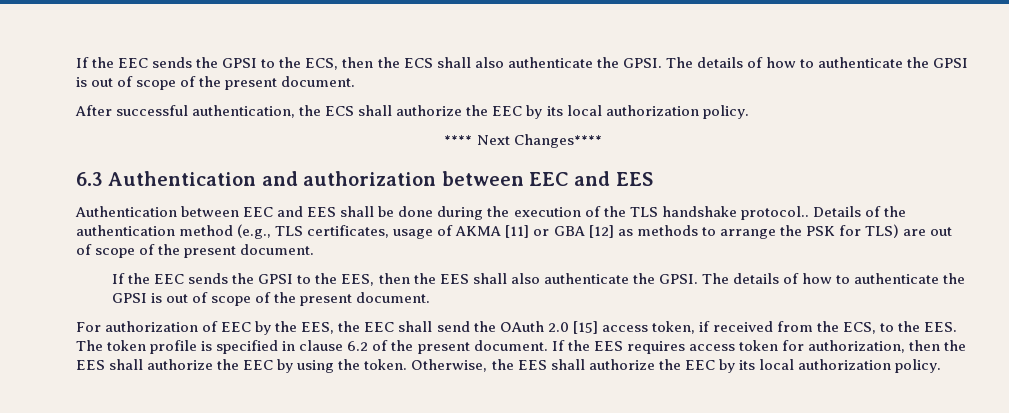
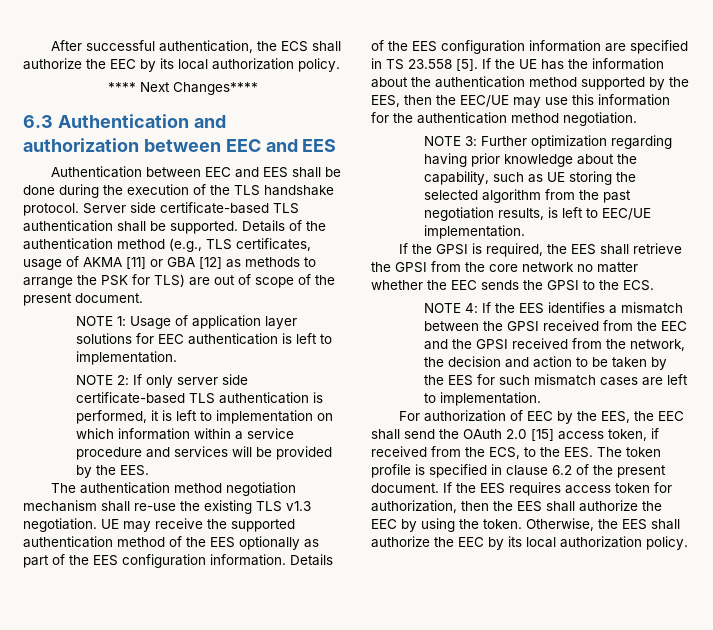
[76,57,969,70] [76,76,356,90] If the EEC sends the GPSI to the ECS, then the ECS shall also authenticate the GPSI. The details of how to authenticate the GPSI is out of scope of the present document. // -> (50, 45) none
[740,206,809,220] protocol.. -> [23,202,299,216] [23,220,238,234] protocol. Server side certificate-based TLS authentication shall be supported.
[112,273,966,286] [112,292,431,306] If the EEC sends the GPSI to the EES, then the EES shall also authenticate the GPSI. The details of how to authenticate the GPSI is out of scope of the present document. -> [75,315,297,329] [75,333,332,345] [75,351,177,365] [75,374,248,388] [75,392,323,404] [75,410,333,424] [75,428,294,440] [75,446,332,460] [75,465,149,478] [50,482,296,496] [23,500,311,514] [23,518,295,532] [23,536,319,550] [23,554,333,568] [371,40,688,54] [371,58,664,71] [371,76,689,90] [371,94,670,108] [371,112,637,126] [423,135,672,149] [423,153,637,167] [423,171,636,185] [423,189,631,203] [423,207,651,221] [423,225,525,239] [398,243,682,257] [371,261,638,273] [371,280,654,291] [423,302,683,314] [423,320,687,332] [423,338,685,351] [423,356,667,370] [423,374,688,386] [423,392,541,406] NOTE 1: Usage of application layer solutions for EEC authentication is left to implementation. // NOTE 2: If only server side certificate-based TLS authentication is performed, it is left to implementation on which information within a service procedure and services will be provided by the EES. // The authentication method negotiation mechanism shall re-use the existing TLS v1.3 negotiation. UE may receive the supported authentication method of the EES optionally as part of the EES configuration information. Details of the EES configuration information are specified in TS 23.558 [5]. If the UE has the information about the authentication method supported by the EES, then the EEC/UE may use this information for the authentication method negotiation. // NOTE 3: Further optimization regarding having prior knowledge about the capability, such as UE storing the selected algorithm from the past negotiation results, is left to EEC/UE implementation. // If the GPSI is required, the EES shall retrieve the GPSI from the core network no matter whether the EEC sends the GPSI to the ECS. // NOTE 4: If the EES identifies a mismatch between the GPSI received from the EEC and the GPSI received from the network, the decision and action to be taken by the EES for such mismatch cases are left to implementation.

